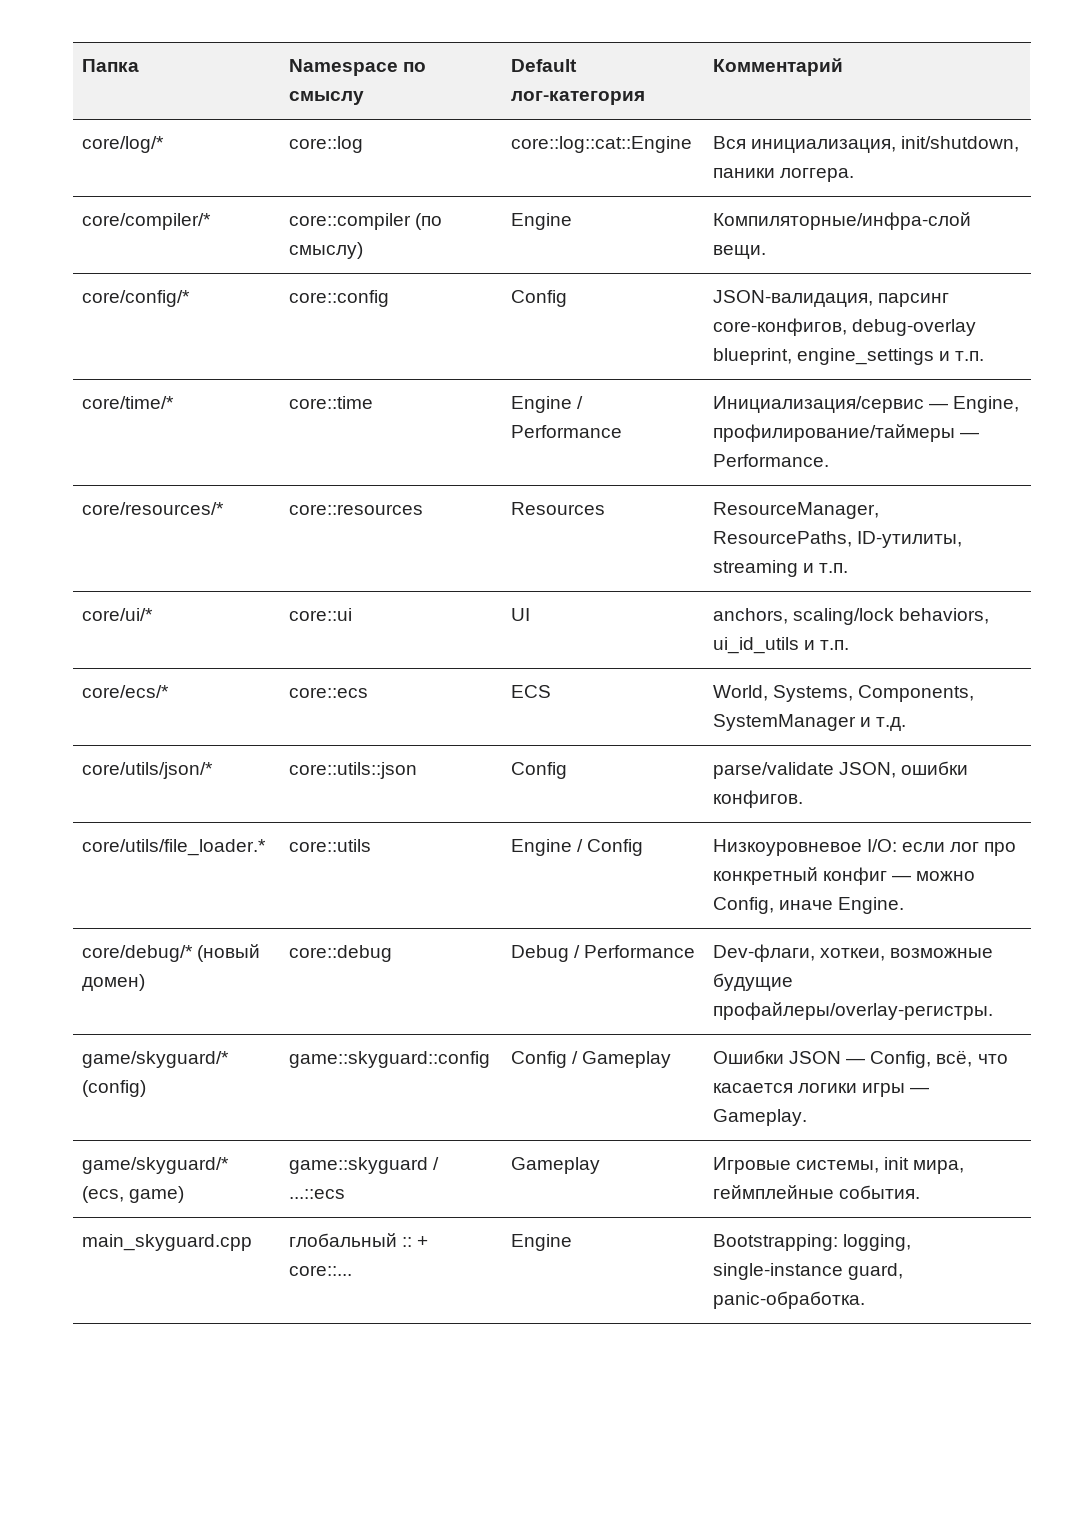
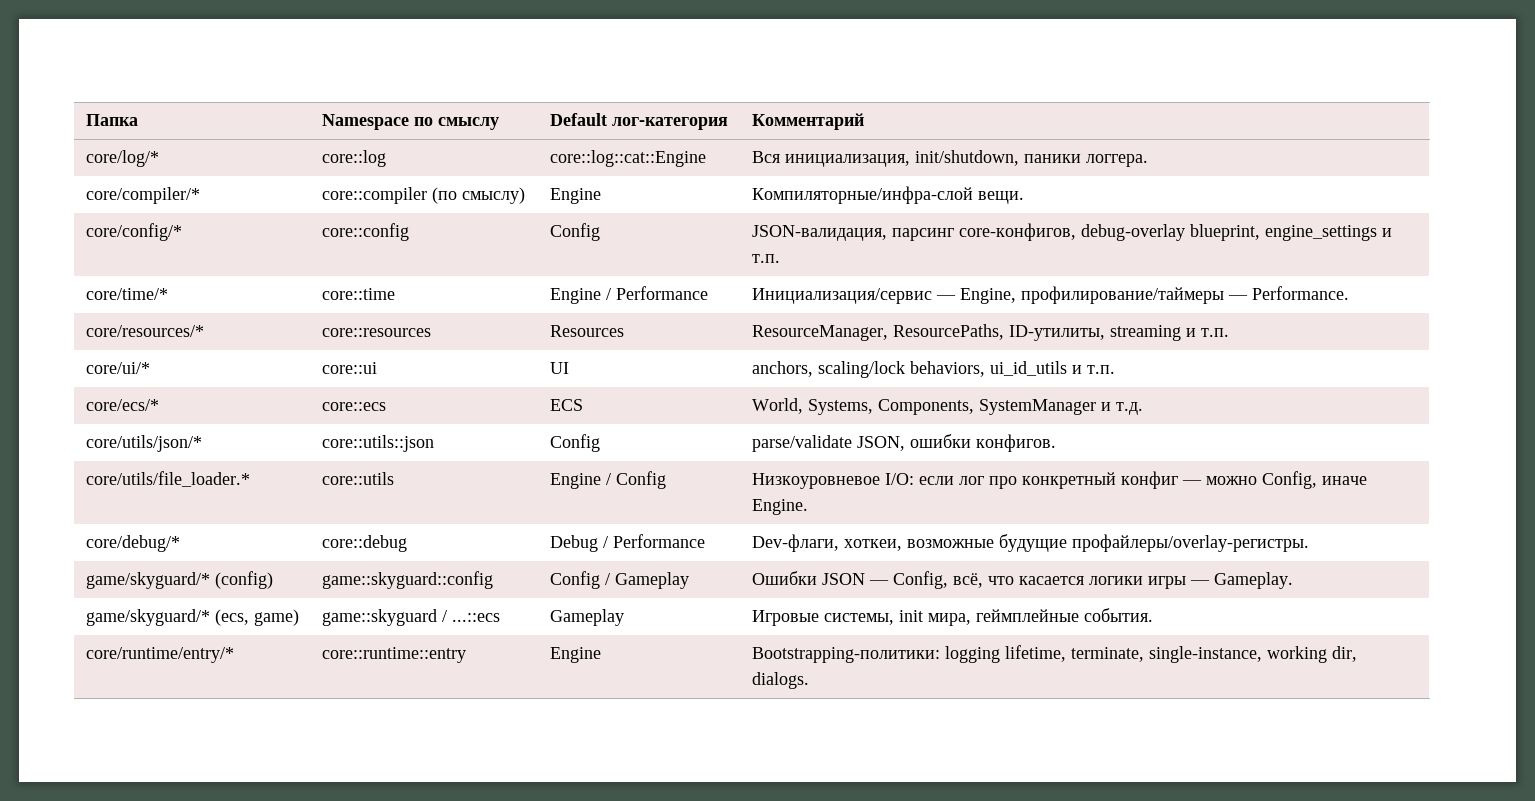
[197,944,261,962] [81,974,145,991] (новый домен) -> (180, 543) none
[81,1234,252,1251] [288,1233,429,1247] [288,1265,352,1276] [510,1234,572,1251] [712,1234,912,1251] [712,1263,904,1280] [712,1291,865,1309] main_skyguard.cpp | глобальный :: + core::... | Engine | Bootstrapping: logging, single-instance guard, panic-обработка. -> [85,647,234,663] [321,647,466,663] [549,647,601,663] [751,645,1357,663] [751,672,809,689] core/runtime/entry/* | core::runtime::entry | Engine | Bootstrapping-политики: logging lifetime, terminate, single-instance, working dir, dialogs.

